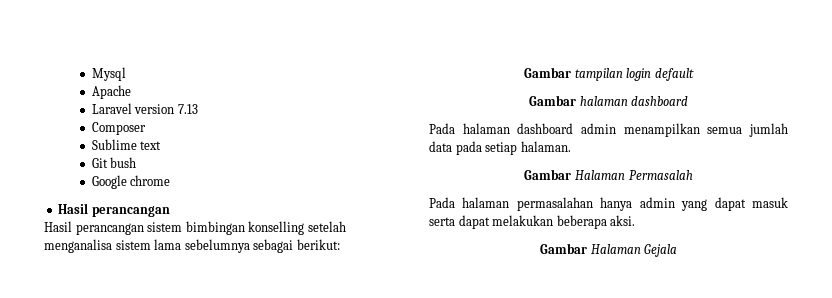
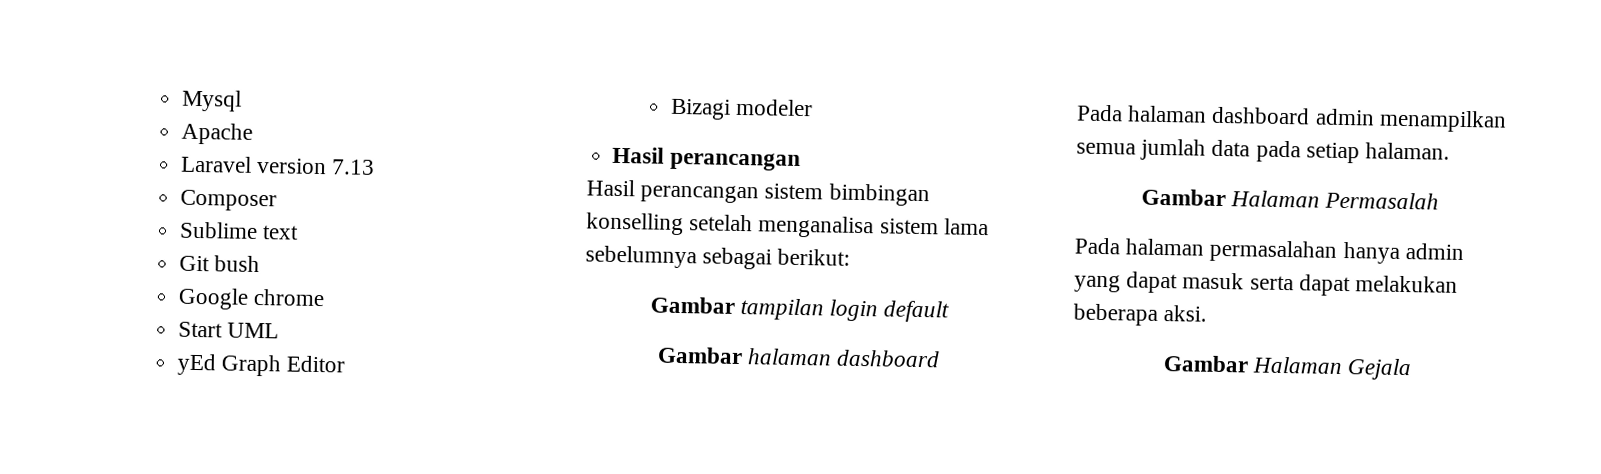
(171, 180) none -> [177,321,280,339] [176,353,346,377] [669,98,814,120] // Start UML // yEd Graph Editor // Bizagi modeler

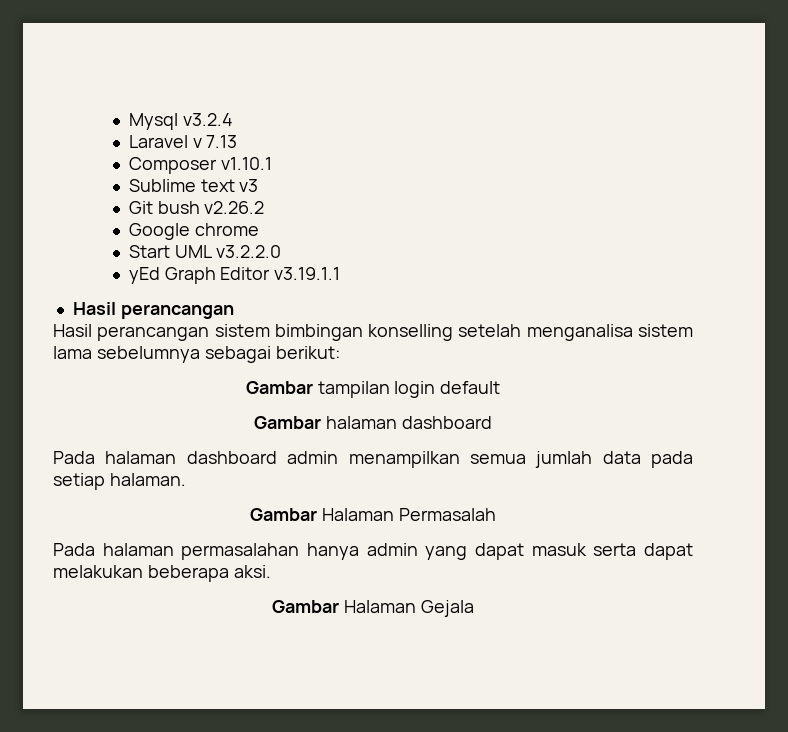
[180,122,253,145] // Apache -> [182,113,233,126] v3.2.4
[256,157,328,175] version -> [192,138,202,148] v
(277, 200) none -> [220,157,272,170] v1.10.1
(300, 232) none -> [239,179,259,192] v3
(261, 264) none -> [204,201,265,214] v2.26.2
(280, 330) none -> [216,245,282,258] v3.2.2.0
[669,98,814,120] // Bizagi modeler -> [274,267,341,280] v3.19.1.1

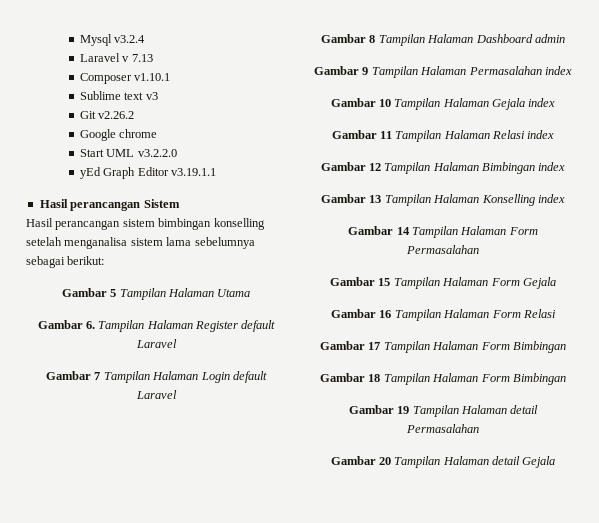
[157,201,200,214] bush -> (97, 115) none
(234, 311) none -> [143,199,180,208] Sistem
[317,381,501,398] [254,416,492,429] [53,451,693,468] [53,473,186,490] [250,508,496,521] [53,543,693,560] [53,565,271,582] [272,600,416,613] tampilan login default // Gambar halaman dashboard // Pada halaman dashboard admin menampilkan semua jumlah data pada setiap halaman. // Gambar Halaman Permasalah // Pada halaman permasalahan hanya admin yang dapat masuk serta dapat melakukan beberapa aksi. // Gambar Halaman -> [110,288,251,300] [37,320,276,332] [135,339,177,348] [46,371,267,383] [135,390,177,399] [321,34,565,46] [314,66,572,78] [330,98,556,110] [331,130,555,142] [320,162,566,174] [321,194,565,206] [348,226,538,238] [406,245,479,254] [330,277,556,289] [331,309,556,321] [320,341,566,353] [320,373,566,385] [348,405,539,417] [406,424,479,433] [330,456,521,468] 5 Tampilan Halaman Utama // Gambar 6. Tampilan Halaman Register default Laravel // Gambar 7 Tampilan Halaman Login default Laravel // Gambar 8 Tampilan Halaman Dashboard admin // Gambar 9 Tampilan Halaman Permasalahan index // Gambar 10 Tampilan Halaman Gejala index // Gambar 11 Tampilan Halaman Relasi index // Gambar 12 Tampilan Halaman Bimbingan index // Gambar 13 Tampilan Halaman Konselling index // Gambar 14 Tampilan Halaman Form Permasalahan // Gambar 15 Tampilan Halaman Form Gejala // Gambar 16 Tampilan Halaman Form Relasi // Gambar 17 Tampilan Halaman Form Bimbingan // Gambar 18 Tampilan Halaman Form Bimbingan // Gambar 19 Tampilan Halaman detail Permasalahan // Gambar 20 Tampilan Halaman detail

